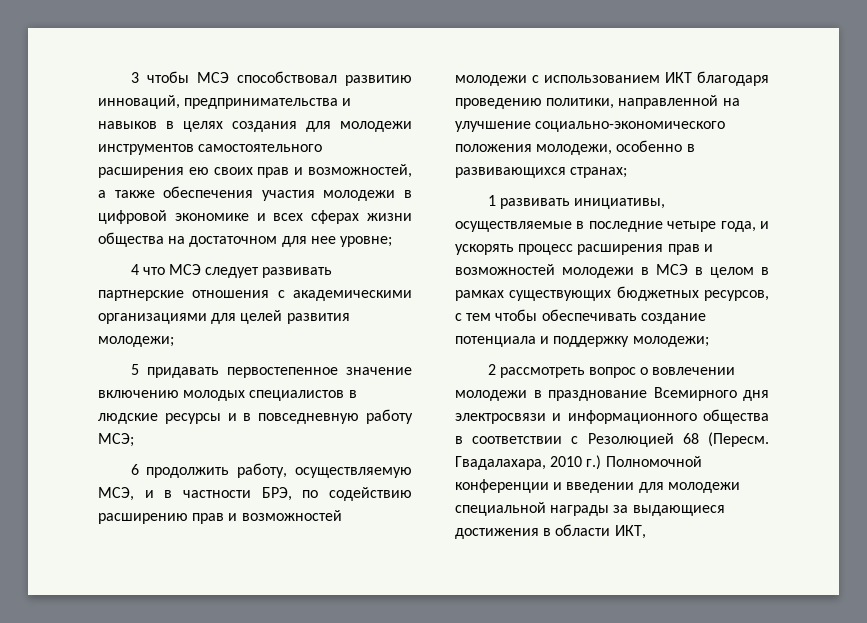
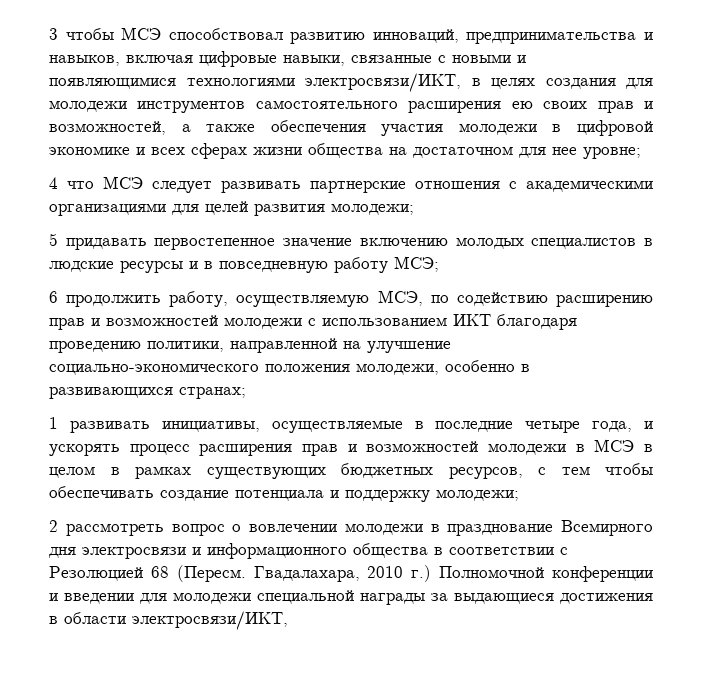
[98,121,157,129] навыков -> [49,51,526,67] [49,73,461,92] навыков, включая цифровые навыки, связанные с новыми и появляющимися технологиями электросвязи/ИКТ,
[144,487,292,501] и в частности БРЭ, -> (423, 298) none
[614,525,646,539] ИКТ, -> [132,611,288,630] электросвязи/ИКТ,

